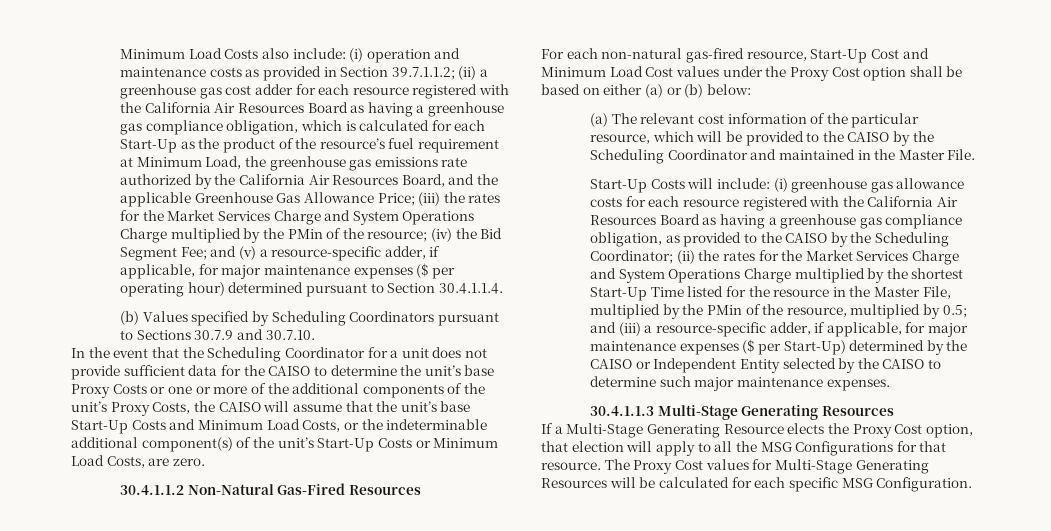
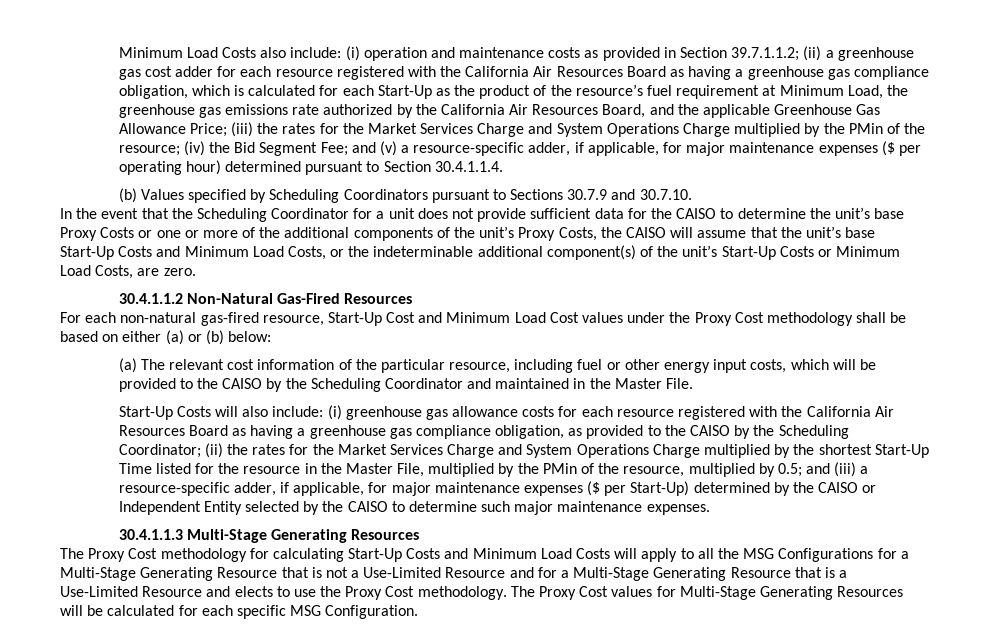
[863,67,907,81] option -> [766,312,853,326] methodology
(650, 139) none -> [514,359,787,373] including fuel or other energy input costs,
(714, 183) none -> [242,406,269,417] also
[541,423,973,438] [541,441,624,452] If a Multi-Stage Generating Resource elects the Proxy Cost option, that election -> [60,548,611,562] The Proxy Cost methodology for calculating Start-Up Costs and Minimum Load Costs
[919,441,947,452] [541,462,601,470] that resource. -> [900,551,909,559] [60,567,848,581] [60,586,507,600] a Multi-Stage Generating Resource that is not a Use-Limited Resource and for a Multi-Stage Generating Resource that is a Use-Limited Resource and elects to use the Proxy Cost methodology.

